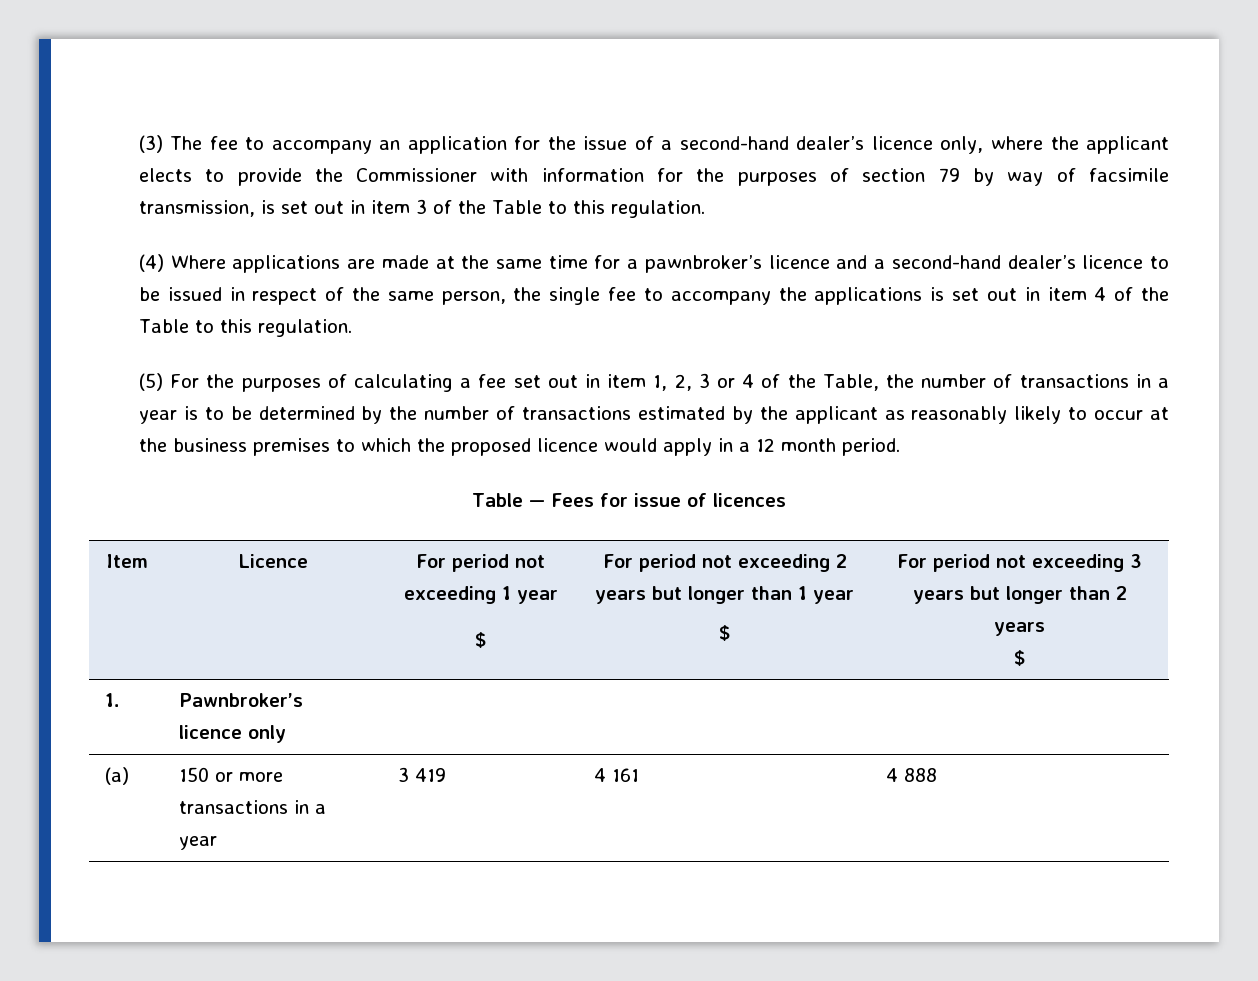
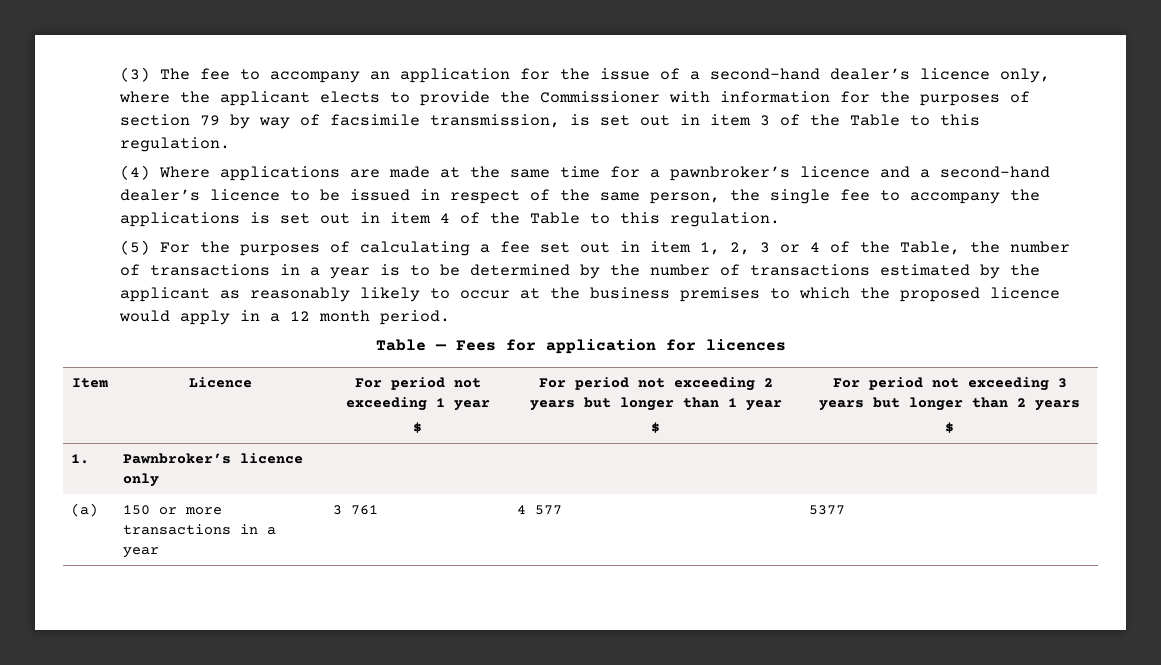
[633,493,707,507] issue of -> [545,339,696,354] application for
[414,768,446,782] [593,768,639,782] [885,768,937,782] 419 | 4 161 | 4 888 -> [350,505,378,515] [516,505,562,515] [808,505,845,515] 761 | 4 577 | 5377

